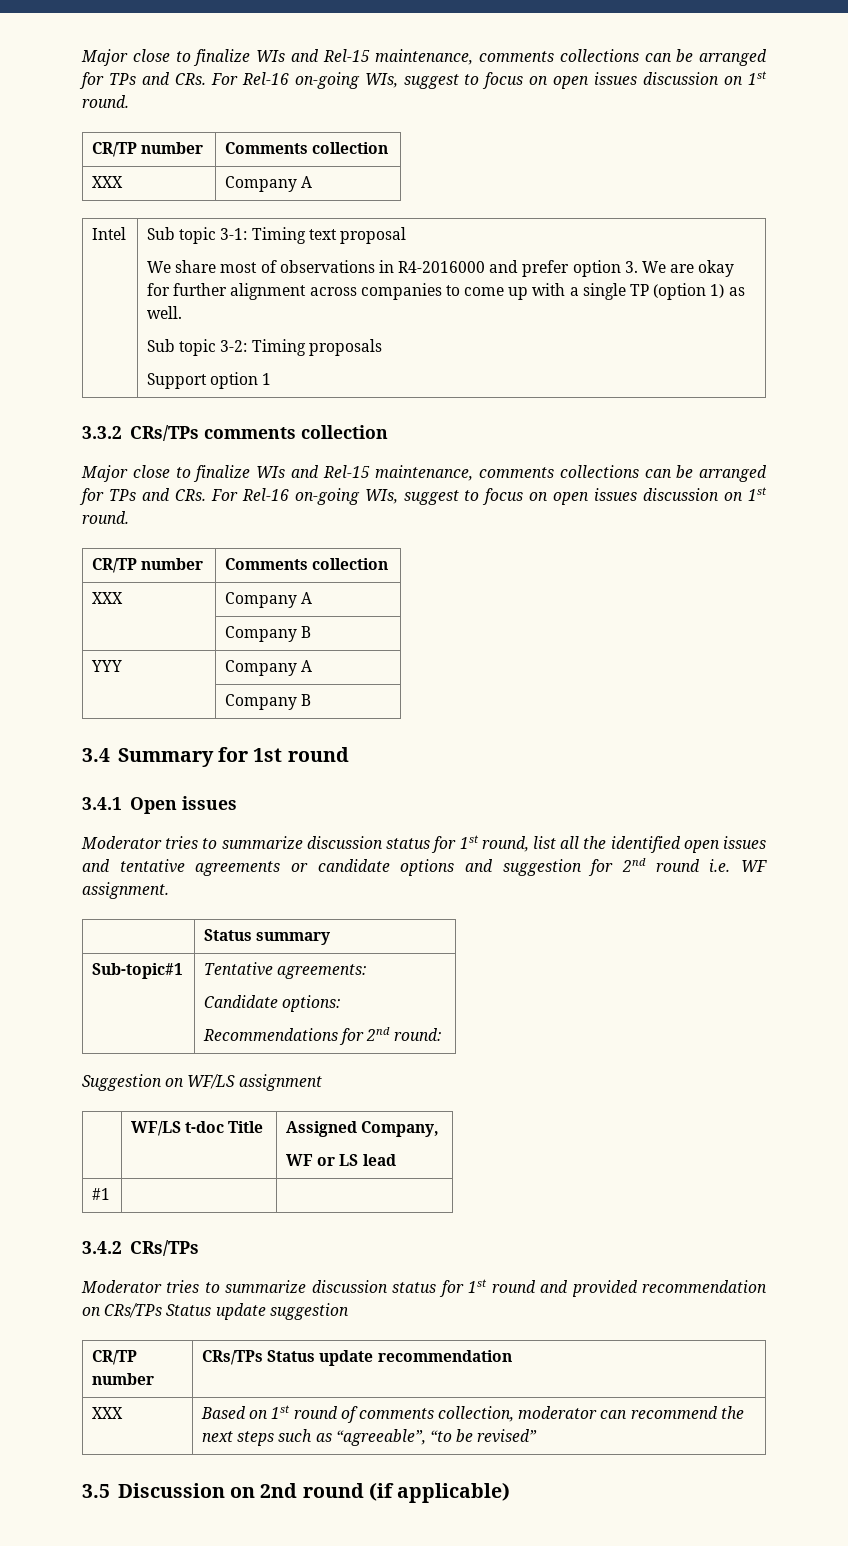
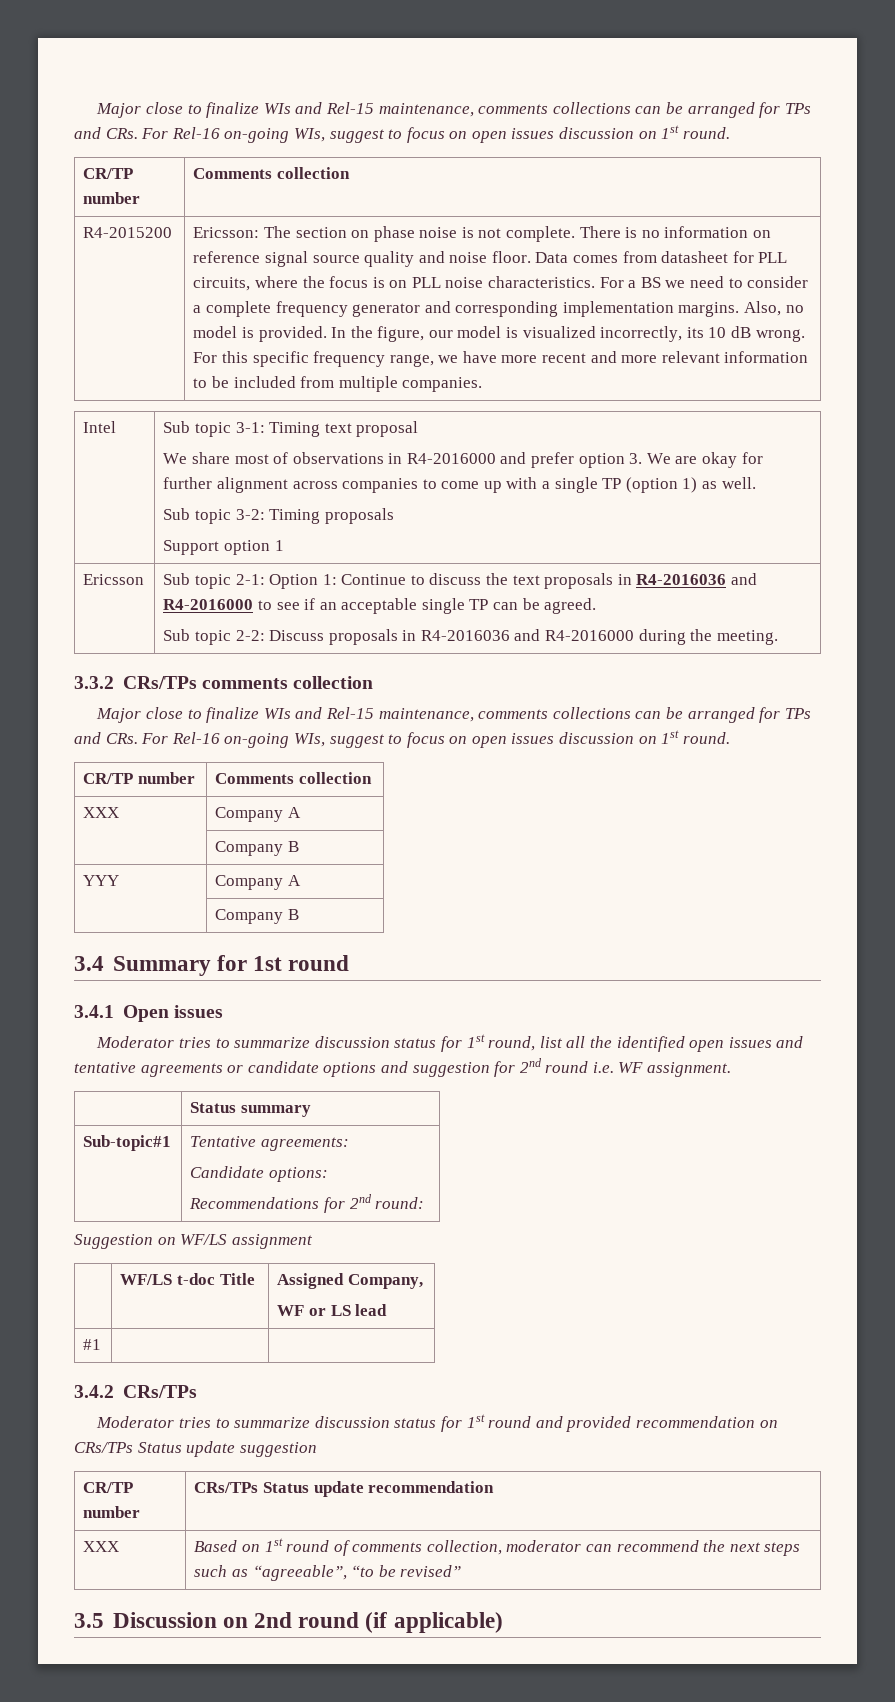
[92,176,124,188] [225,176,313,192] XXX | Company A -> [83,227,173,238] [193,226,771,242] [193,251,788,267] [193,276,809,291] [193,301,804,317] [193,326,805,342] [193,351,809,367] [193,376,483,392] R4-2015200 | Ericsson: The section on phase noise is not complete. There is no information on reference signal source quality and noise floor. Data comes from datasheet for PLL circuits, where the focus is on PLL noise characteristics. For a BS we need to consider a complete frequency generator and corresponding implementation margins. Also, no model is provided. In the figure, our model is visualized incorrectly, its 10 dB wrong. For this specific frequency range, we have more recent and more relevant information to be included from multiple companies.
(272, 379) none -> [83,574,145,585] [163,573,757,589] [163,598,597,614] [163,629,778,645] // Ericsson | Sub topic 2-1: Option 1: Continue to discuss the text proposals in R4-2016036 and R4-2016000 to see if an acceptable single TP can be agreed. // Sub topic 2-2: Discuss proposals in R4-2016036 and R4-2016000 during the meeting.

